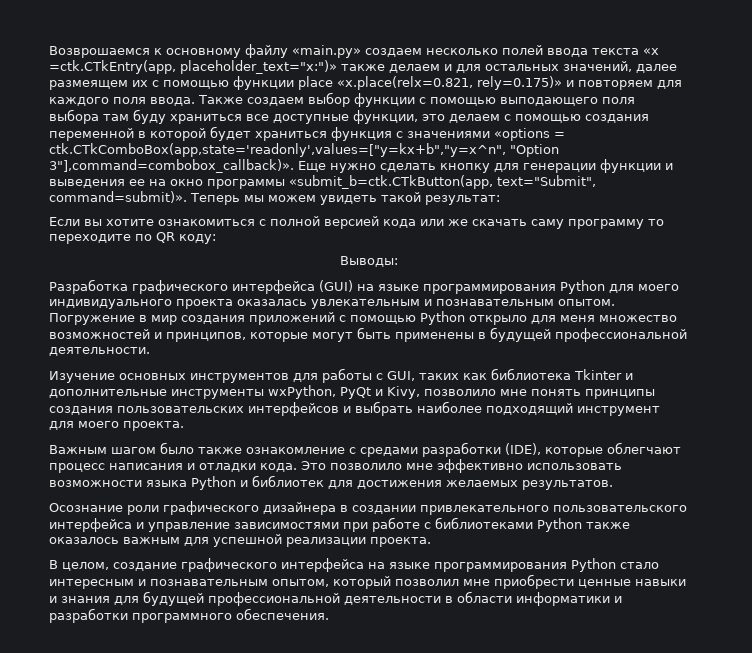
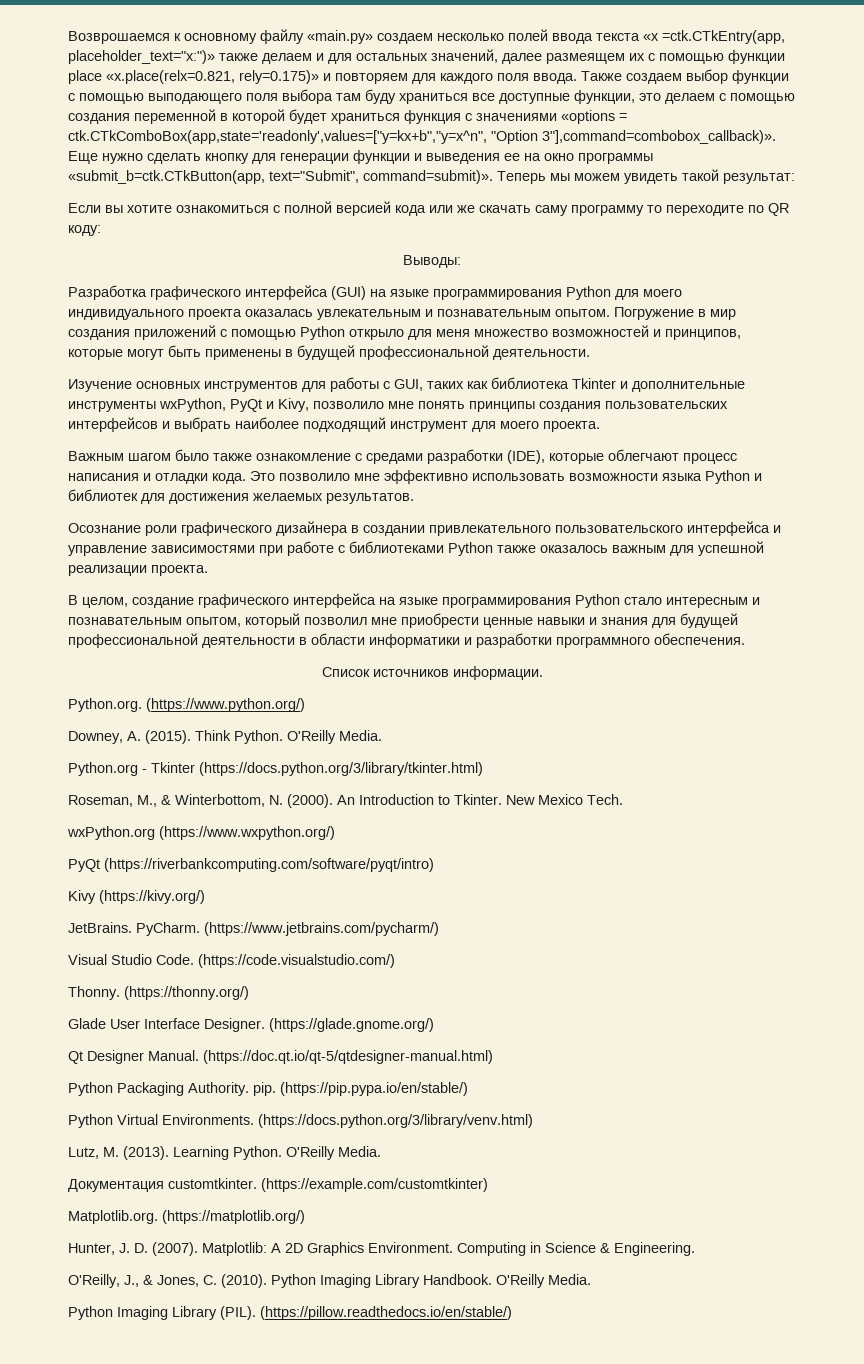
(329, 614) none -> [321,666,543,680] [68,698,305,712] [68,730,382,744] [68,762,483,776] [68,794,623,808] [67,826,335,840] [68,858,434,872] [68,890,205,904] [68,922,439,936] [68,954,395,968] [68,986,249,1000] [68,1018,434,1032] [68,1050,493,1064] [68,1082,468,1096] [68,1114,533,1128] [68,1146,381,1160] [68,1178,488,1192] [68,1210,305,1224] [68,1242,695,1256] [68,1274,591,1288] [68,1306,512,1320] // Список источников информации. // Python.org. (https://www.python.org/) // Downey, A. (2015). Think Python. O'Reilly Media. // Python.org - Tkinter (https://docs.python.org/3/library/tkinter.html) // Roseman, M., & Winterbottom, N. (2000). An Introduction to Tkinter. New Mexico Tech. // wxPython.org (https://www.wxpython.org/) // PyQt (https://riverbankcomputing.com/software/pyqt/intro) // Kivy (https://kivy.org/) // JetBrains. PyCharm. (https://www.jetbrains.com/pycharm/) // Visual Studio Code. (https://code.visualstudio.com/) // Thonny. (https://thonny.org/) // Glade User Interface Designer. (https://glade.gnome.org/) // Qt Designer Manual. (https://doc.qt.io/qt-5/qtdesigner-manual.html) // Python Packaging Authority. pip. (https://pip.pypa.io/en/stable/) // Python Virtual Environments. (https://docs.python.org/3/library/venv.html) // Lutz, M. (2013). Learning Python. O'Reilly Media. // Документация customtkinter. (https://example.com/customtkinter) // Matplotlib.org. (https://matplotlib.org/) // Hunter, J. D. (2007). Matplotlib: A 2D Graphics Environment. Computing in Science & Engineering. // O'Reilly, J., & Jones, C. (2010). Python Imaging Library Handbook. O'Reilly Media. // Python Imaging Library (PIL). (https://pillow.readthedocs.io/en/stable/)

